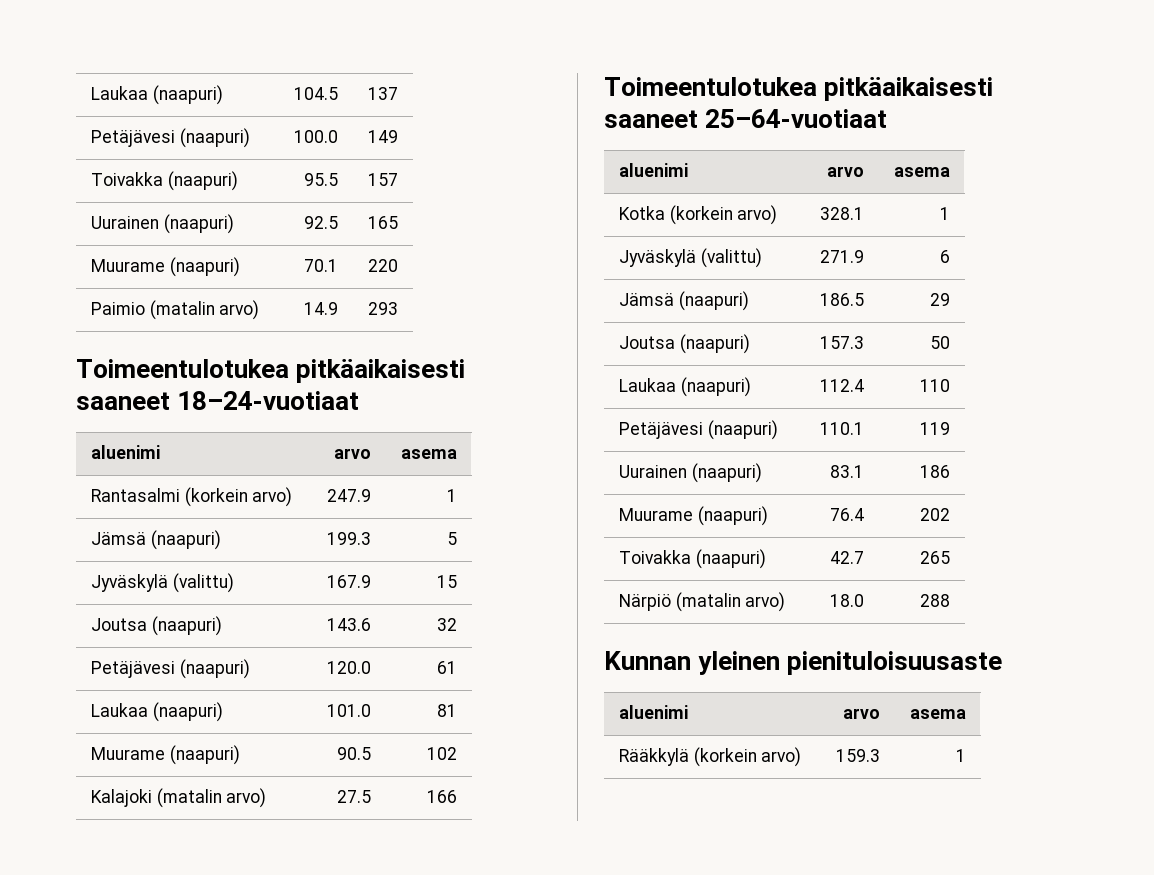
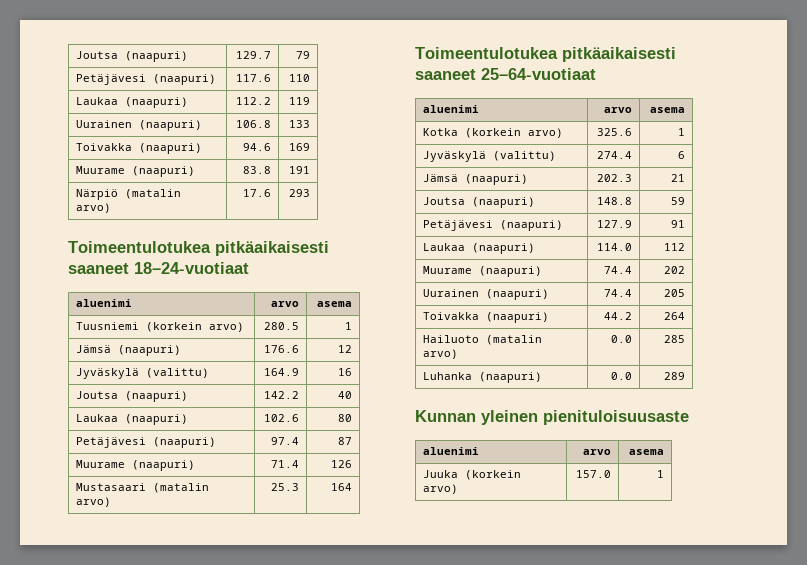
[90,85,223,105] [294,87,339,100] [368,87,399,100] [90,128,250,148] [294,130,339,143] [368,130,399,143] [90,171,238,191] [304,173,339,186] [368,173,399,186] [90,214,234,234] [304,216,339,229] [368,216,399,229] [90,257,240,277] [304,259,339,272] [368,259,399,272] [90,300,260,320] [304,302,339,315] Laukaa (naapuri) | 104.5 | 137 // Petäjävesi (naapuri) | 100.0 | 149 // Toivakka (naapuri) | 95.5 | 157 // Uurainen (naapuri) | 92.5 | 165 // Muurame (naapuri) | 70.1 | 220 // Paimio (matalin arvo) | 14.9 -> [76,51,189,62] [235,51,271,59] [295,51,310,59] [76,74,217,85] [235,74,271,82] [288,74,310,82] [76,97,189,108] [235,97,271,105] [288,97,310,105] [76,120,203,131] [235,120,271,128] [288,120,310,128] [76,143,203,154] [242,143,271,151] [288,143,310,151] [76,166,196,177] [242,166,271,174] [288,166,310,174] [76,189,182,200] [76,203,112,213] [242,189,271,197] Joutsa (naapuri) | 129.7 | 79 // Petäjävesi (naapuri) | 117.6 | 110 // Laukaa (naapuri) | 112.2 | 119 // Uurainen (naapuri) | 106.8 | 133 // Toivakka (naapuri) | 94.6 | 169 // Muurame (naapuri) | 83.8 | 191 // Närpiö (matalin arvo) | 17.6
[90,487,293,507] [327,489,372,502] Rantasalmi (korkein arvo) | 247.9 -> [76,322,245,332] [263,322,299,330] Tuusniemi (korkein arvo) | 280.5
[327,532,372,545] [447,532,458,545] [90,573,234,593] [327,575,372,588] [437,575,458,588] [90,616,222,636] [327,618,372,631] [437,618,458,631] [90,659,250,679] [327,661,372,674] [437,661,458,674] [90,702,223,722] [327,704,372,717] [437,704,458,717] [90,745,240,765] [337,747,372,760] [427,747,458,760] [90,788,267,808] [337,790,372,803] [427,790,458,803] 199.3 | 5 // Jyväskylä (valittu) | 167.9 | 15 // Joutsa (naapuri) | 143.6 | 32 // Petäjävesi (naapuri) | 120.0 | 61 // Laukaa (naapuri) | 101.0 | 81 // Muurame (naapuri) | 90.5 | 102 // Kalajoki (matalin arvo) | 27.5 | 166 -> [263,345,299,353] [337,345,352,353] [76,368,210,379] [263,368,299,376] [337,368,352,376] [76,391,189,402] [263,391,299,399] [337,391,352,399] [76,414,189,425] [263,414,299,422] [337,414,352,422] [76,437,217,448] [270,437,299,445] [337,437,352,445] [76,460,196,471] [270,460,299,468] [330,460,352,468] [76,483,210,493] [76,497,112,507] [270,483,299,491] [330,483,352,491] 176.6 | 12 // Jyväskylä (valittu) | 164.9 | 16 // Joutsa (naapuri) | 142.2 | 40 // Laukaa (naapuri) | 102.6 | 80 // Petäjävesi (naapuri) | 97.4 | 87 // Muurame (naapuri) | 71.4 | 126 // Mustasaari (matalin arvo) | 25.3 | 164
[820,207,865,220] 328.1 -> [596,128,632,136] 325.6
[820,250,865,263] 271.9 -> [596,151,632,159] 274.4
[820,293,865,306] [930,293,951,306] [618,334,750,354] [820,336,865,349] [930,336,951,349] [618,377,751,397] [820,379,865,392] [920,379,951,392] [618,420,778,440] [820,422,865,435] [920,422,951,435] [618,463,762,483] [830,465,865,478] [920,465,951,478] [618,506,768,526] [830,508,865,521] [920,508,951,521] [618,549,766,569] [830,551,865,564] [920,551,951,564] [618,592,786,612] [830,594,865,607] [920,594,951,607] 186.5 | 29 // Joutsa (naapuri) | 157.3 | 50 // Laukaa (naapuri) | 112.4 | 110 // Petäjävesi (naapuri) | 110.1 | 119 // Uurainen (naapuri) | 83.1 | 186 // Muurame (naapuri) | 76.4 | 202 // Toivakka (naapuri) | 42.7 | 265 // Närpiö (matalin arvo) | 18.0 | 288 -> [596,174,632,182] [670,174,685,182] [423,197,536,208] [596,197,632,205] [670,197,685,205] [423,220,564,231] [596,220,632,228] [670,220,685,228] [423,243,536,254] [596,243,632,251] [663,243,685,251] [423,266,543,277] [603,266,632,274] [663,266,685,274] [423,289,550,300] [603,289,632,297] [663,289,685,297] [423,312,550,323] [603,312,632,320] [663,312,685,320] [423,335,543,345] [423,349,459,359] [610,335,632,343] [663,335,685,343] [423,372,543,383] [610,372,632,380] [663,372,685,380] 202.3 | 21 // Joutsa (naapuri) | 148.8 | 59 // Petäjävesi (naapuri) | 127.9 | 91 // Laukaa (naapuri) | 114.0 | 112 // Muurame (naapuri) | 74.4 | 202 // Uurainen (naapuri) | 74.4 | 205 // Toivakka (naapuri) | 44.2 | 264 // Hailuoto (matalin arvo) | 0.0 | 285 // Luhanka (naapuri) | 0.0 | 289
[618,747,802,767] [836,749,881,762] Rääkkylä (korkein arvo) | 159.3 -> [423,470,522,480] [423,484,459,494] [575,470,611,478] Juuka (korkein arvo) | 157.0

